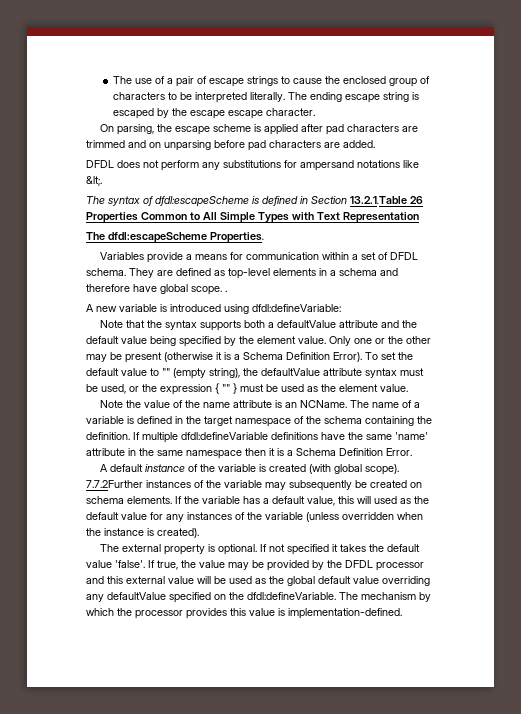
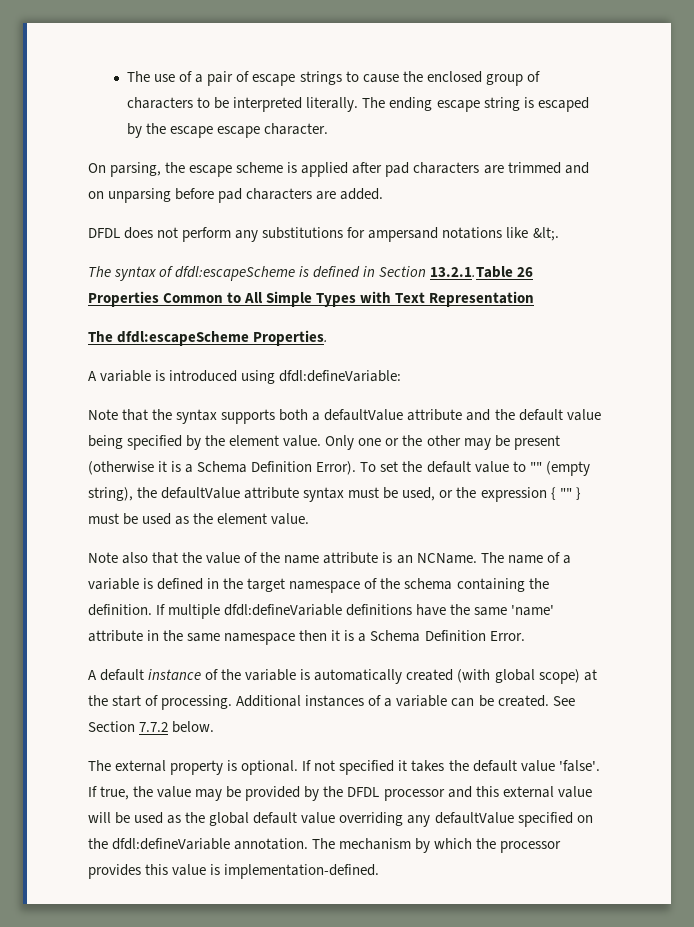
[100,252,419,263] [86,268,398,279] [86,284,227,295] [86,304,117,312] // Variables provide a means for communication within a set of DFDL schema. They are defined as top-level elements in a schema and therefore have global scope. . // A new -> [88,371,97,381] // A
(124, 404) none -> [122,552,179,564] also that
(267, 468) none -> [314,669,403,684] automatically
[365,464,400,475] [86,480,422,491] [86,496,429,506] [86,512,423,522] [86,528,199,538] scope). 7.7.2Further instances of the variable may subsequently be created on schema elements. If the variable has a default value, this will used as the default value for any instances of the variable (unless overridden when the instance is created). -> [538,669,597,684] [88,695,575,710] [88,721,215,733] scope) at the start of processing. Additional instances of a variable can be created. See Section 7.7.2 below.
[247,592,336,600] dfdl:defineVariable. -> [112,838,309,850] dfdl:defineVariable annotation.

